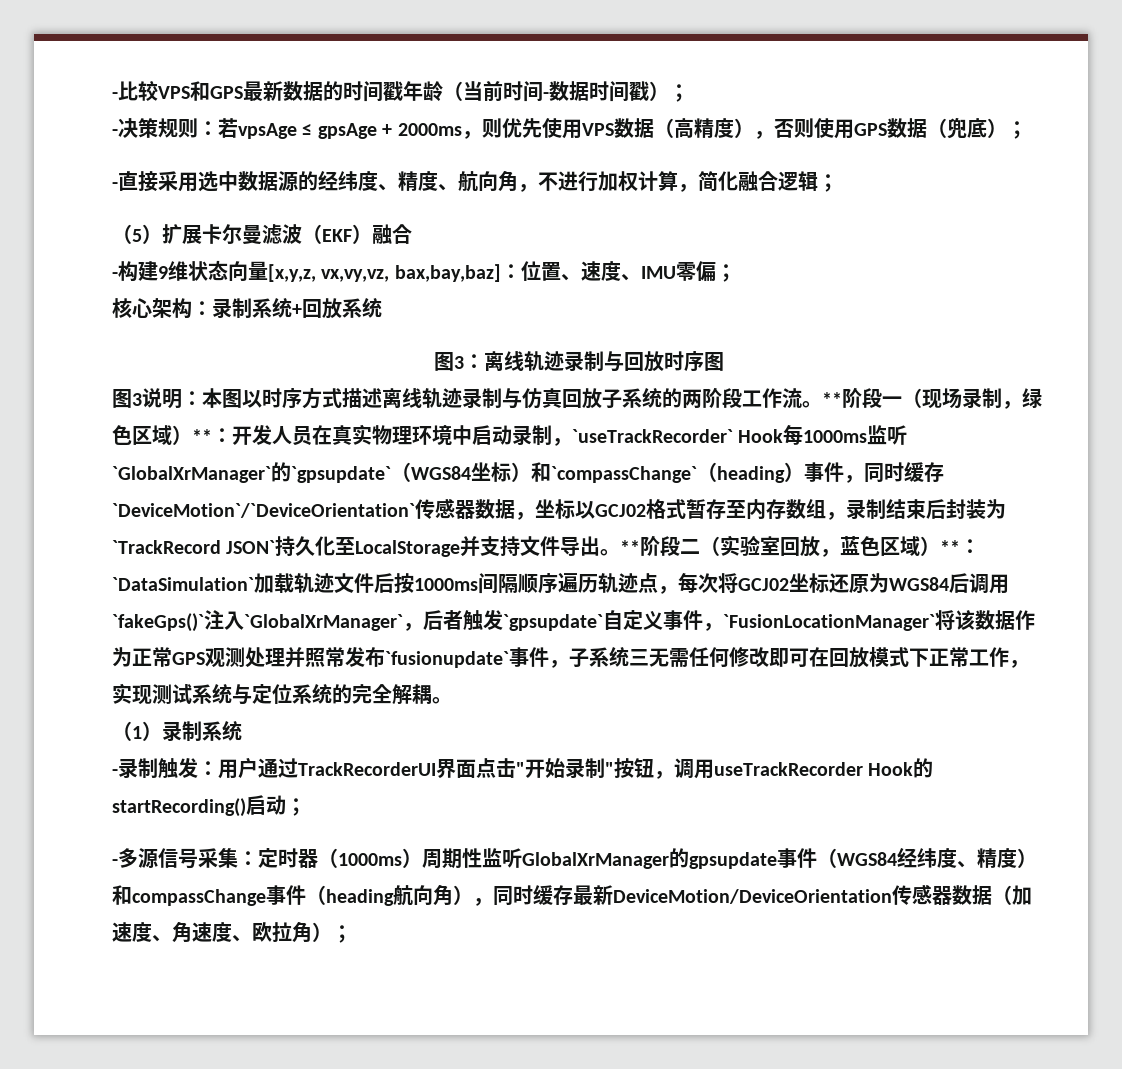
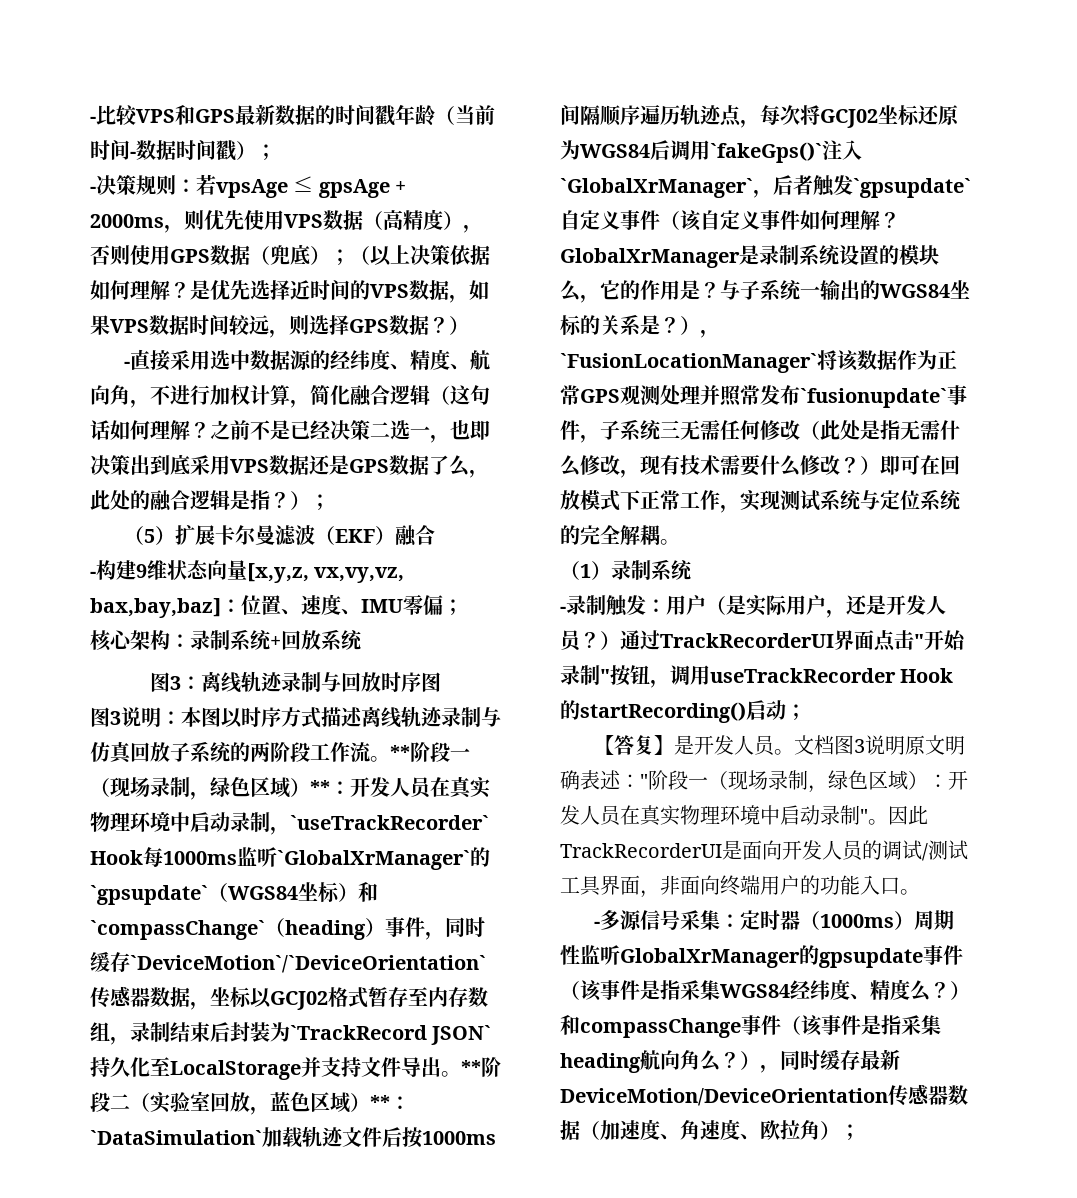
(1027, 130) none -> [350,245,490,266] [90,280,489,303] [90,315,469,338] （以上决策依据如何理解？是优先选择近时间的VPS数据，如果VPS数据时间较远，则选择GPS数据？）
(818, 181) none -> [430,385,490,405] [90,420,490,443] [90,454,489,478] [90,490,310,512] （这句话如何理解？之前不是已经决策二选一，也即决策出到底采用VPS数据还是GPS数据了么，此处的融合逻辑是指？）
(703, 620) none -> [660,210,900,231] [560,244,939,268] [560,279,971,303] [560,314,700,336] （该自定义事件如何理解？GlobalXrManager是录制系统设置的模块么，它的作用是？与子系统一输出的WGS84坐标的关系是？）
(769, 657) none -> [800,419,960,440] [560,454,880,478] （此处是指无需什么修改，现有技术需要什么修改？）
(258, 768) none -> [706,595,946,618] [560,630,620,652] （是实际用户，还是开发人员？）
(306, 807) none -> [594,735,966,756] [560,770,968,793] [560,805,928,826] [560,840,968,861] [560,875,920,898] // 【答复】是开发人员。文档图3说明原文明确表述："阶段一（现场录制，绿色区域）：开发人员在真实物理环境中启动录制"。因此TrackRecorderUI是面向开发人员的调试/测试工具界面，非面向终端用户的功能入口。
(837, 858) none -> [580,980,720,1001] 该事件是指采集
(1017, 858) none -> [910,980,950,1002] 么？
(326, 895) none -> [801,1015,941,1036] 该事件是指采集
(453, 895) none -> [700,1050,740,1072] 么？

